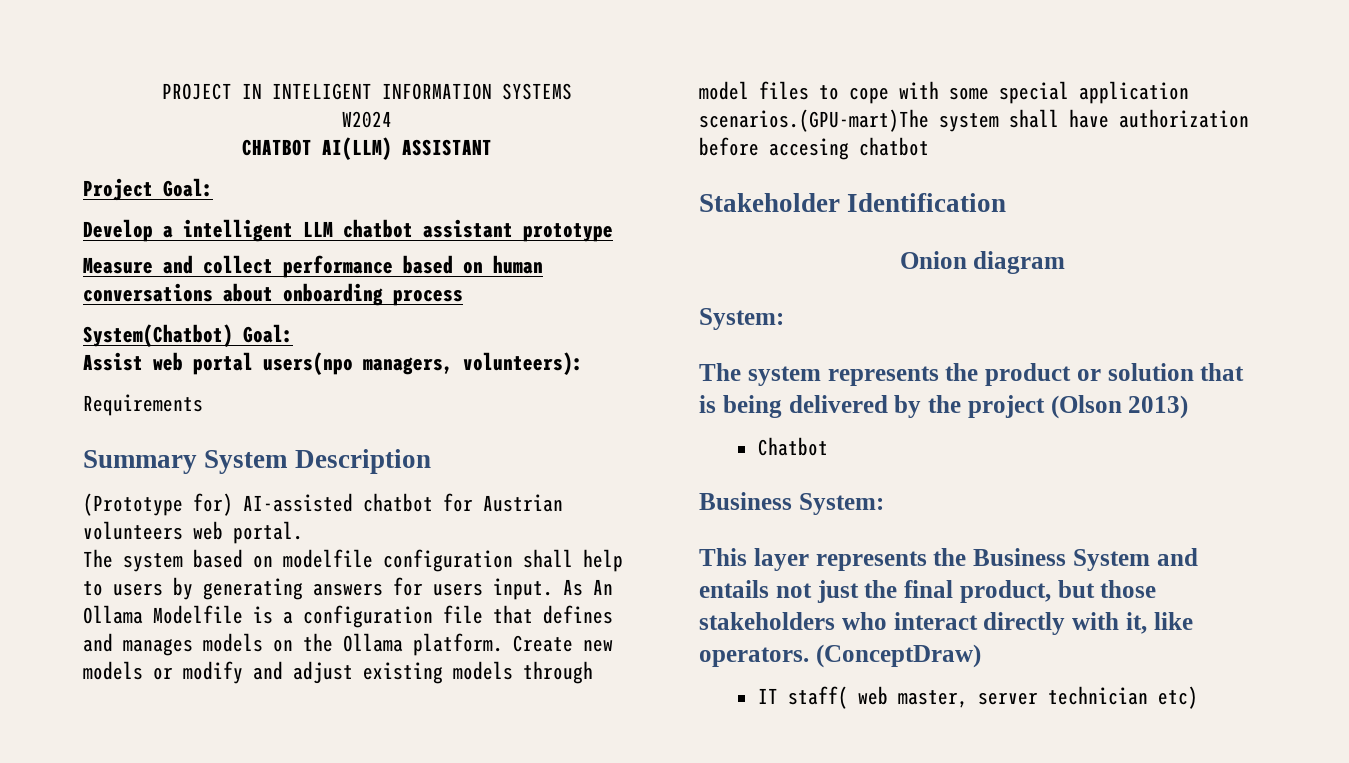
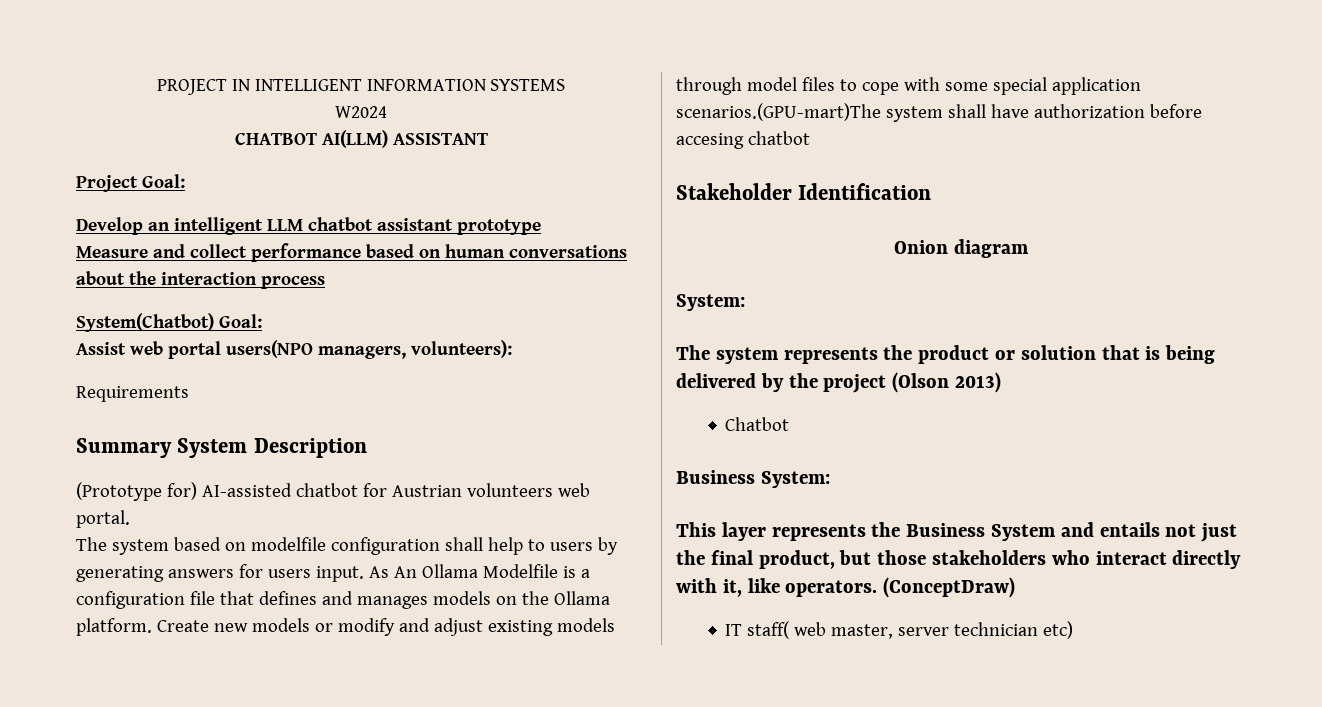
[271,83,372,100] INTELIGENT -> [254,79,362,91] INTELLIGENT
[163,225,173,238] a -> [147,222,170,231] an
[283,283,383,306] onboarding -> [128,271,257,285] the interaction
[263,352,353,375] users(npo -> [225,340,313,358] users(NPO

